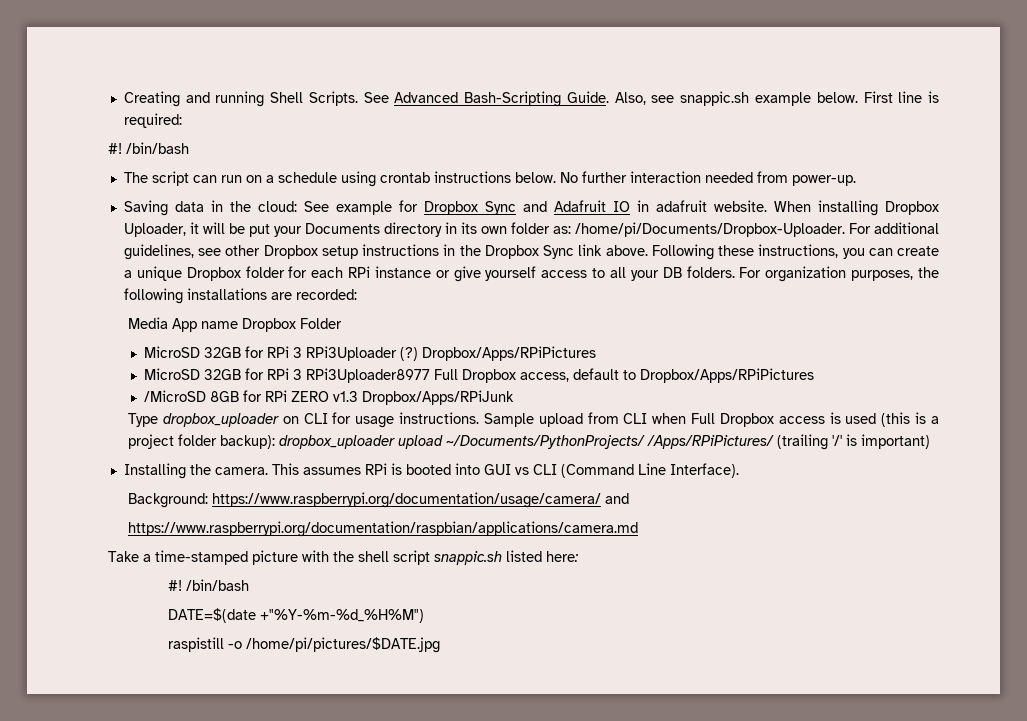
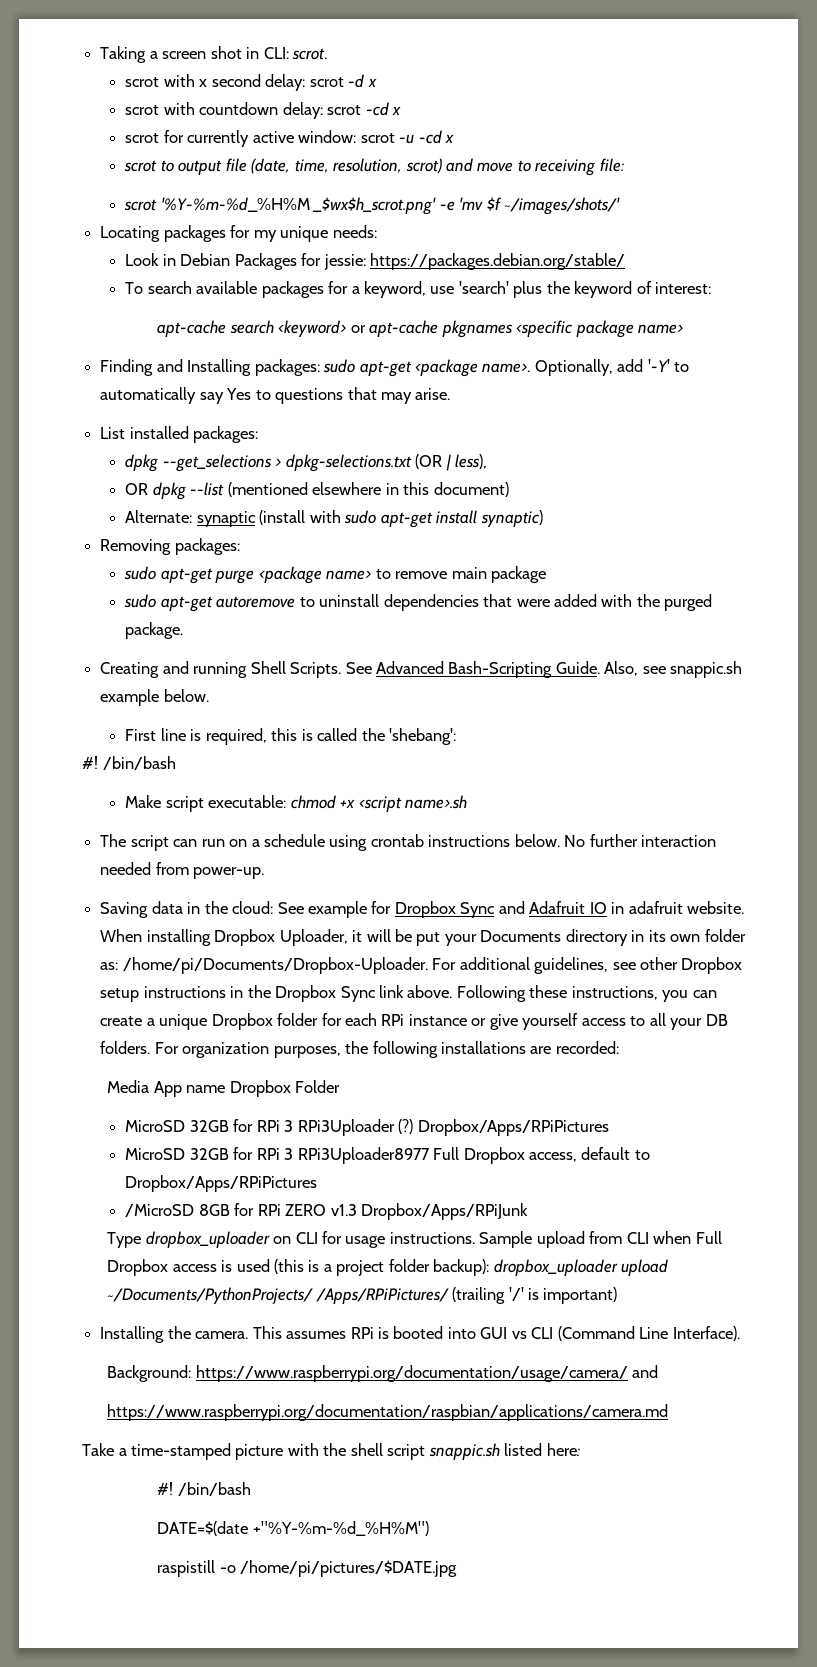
(123, 99) none -> [100,46,327,63] [125,74,377,91] [125,102,402,119] [125,130,454,147] [124,158,624,176] [124,197,621,215] [100,225,377,242] [125,253,626,270] [125,281,712,298] [157,320,683,338] [100,359,690,377] [100,387,451,404] [100,426,259,443] [125,454,488,472] [125,482,509,500] [125,510,543,528] [100,538,240,555] [124,566,546,584] [124,594,713,612] [125,622,184,639] Taking a screen shot in CLI: scrot. // scrot with x second delay: scrot -d x // scrot with countdown delay: scrot -cd x // scrot for currently active window: scrot -u -cd x // scrot to output file (date, time, resolution, scrot) and move to receiving file: // scrot '%Y-%m-%d_%H%M _$wx$h_scrot.png' -e 'mv $f ~/images/shots/' // Locating packages for my unique needs: // Look in Debian Packages for jessie: https://packages.debian.org/stable/ // To search available packages for a keyword, use 'search' plus the keyword of interest: // apt-cache search <keyword> or apt-cache pkgnames <specific package name> // Finding and Installing packages: sudo apt-get <package name>. Optionally, add '-Y' to automatically say Yes to questions that may arise. // List installed packages: // dpkg --get_selections > dpkg-selections.txt (OR | less), // OR dpkg --list (mentioned elsewhere in this document) // Alternate: synaptic (install with sudo apt-get install synaptic) // Removing packages: // sudo apt-get purge <package name> to remove main package // sudo apt-get autoremove to uninstall dependencies that were added with the purged package. //
(858, 97) none -> (209, 695) //
[123,113,182,128] [108,142,190,154] required: // #! /bin/bash -> [205,728,456,745] [82,756,176,770] [125,795,468,812] required, this is called the 'shebang': // #! /bin/bash // Make script executable: chmod +x <script name>.sh

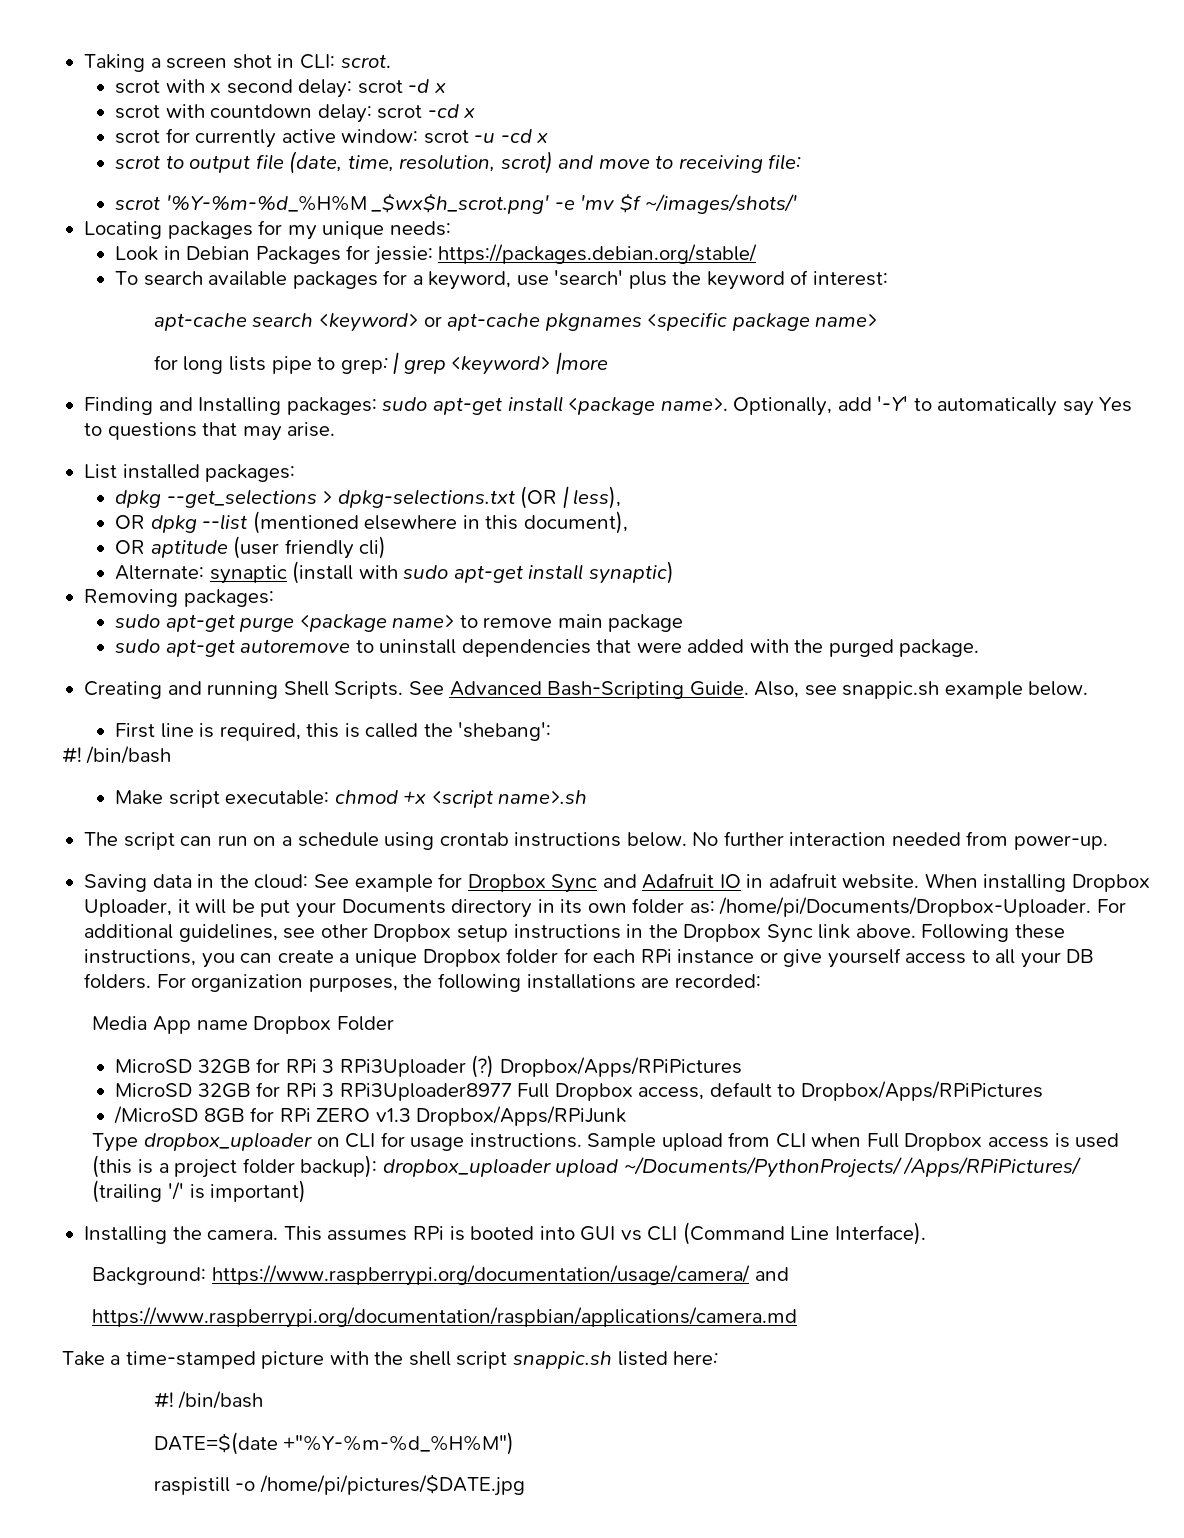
(683, 329) none -> [153,352,608,375] // for long lists pipe to grep: | grep <keyword> |more
(412, 369) none -> [507,396,563,412] install
[433,482,509,497] document) -> [523,511,628,534] [115,536,387,559] document), // OR aptitude (user friendly cli)

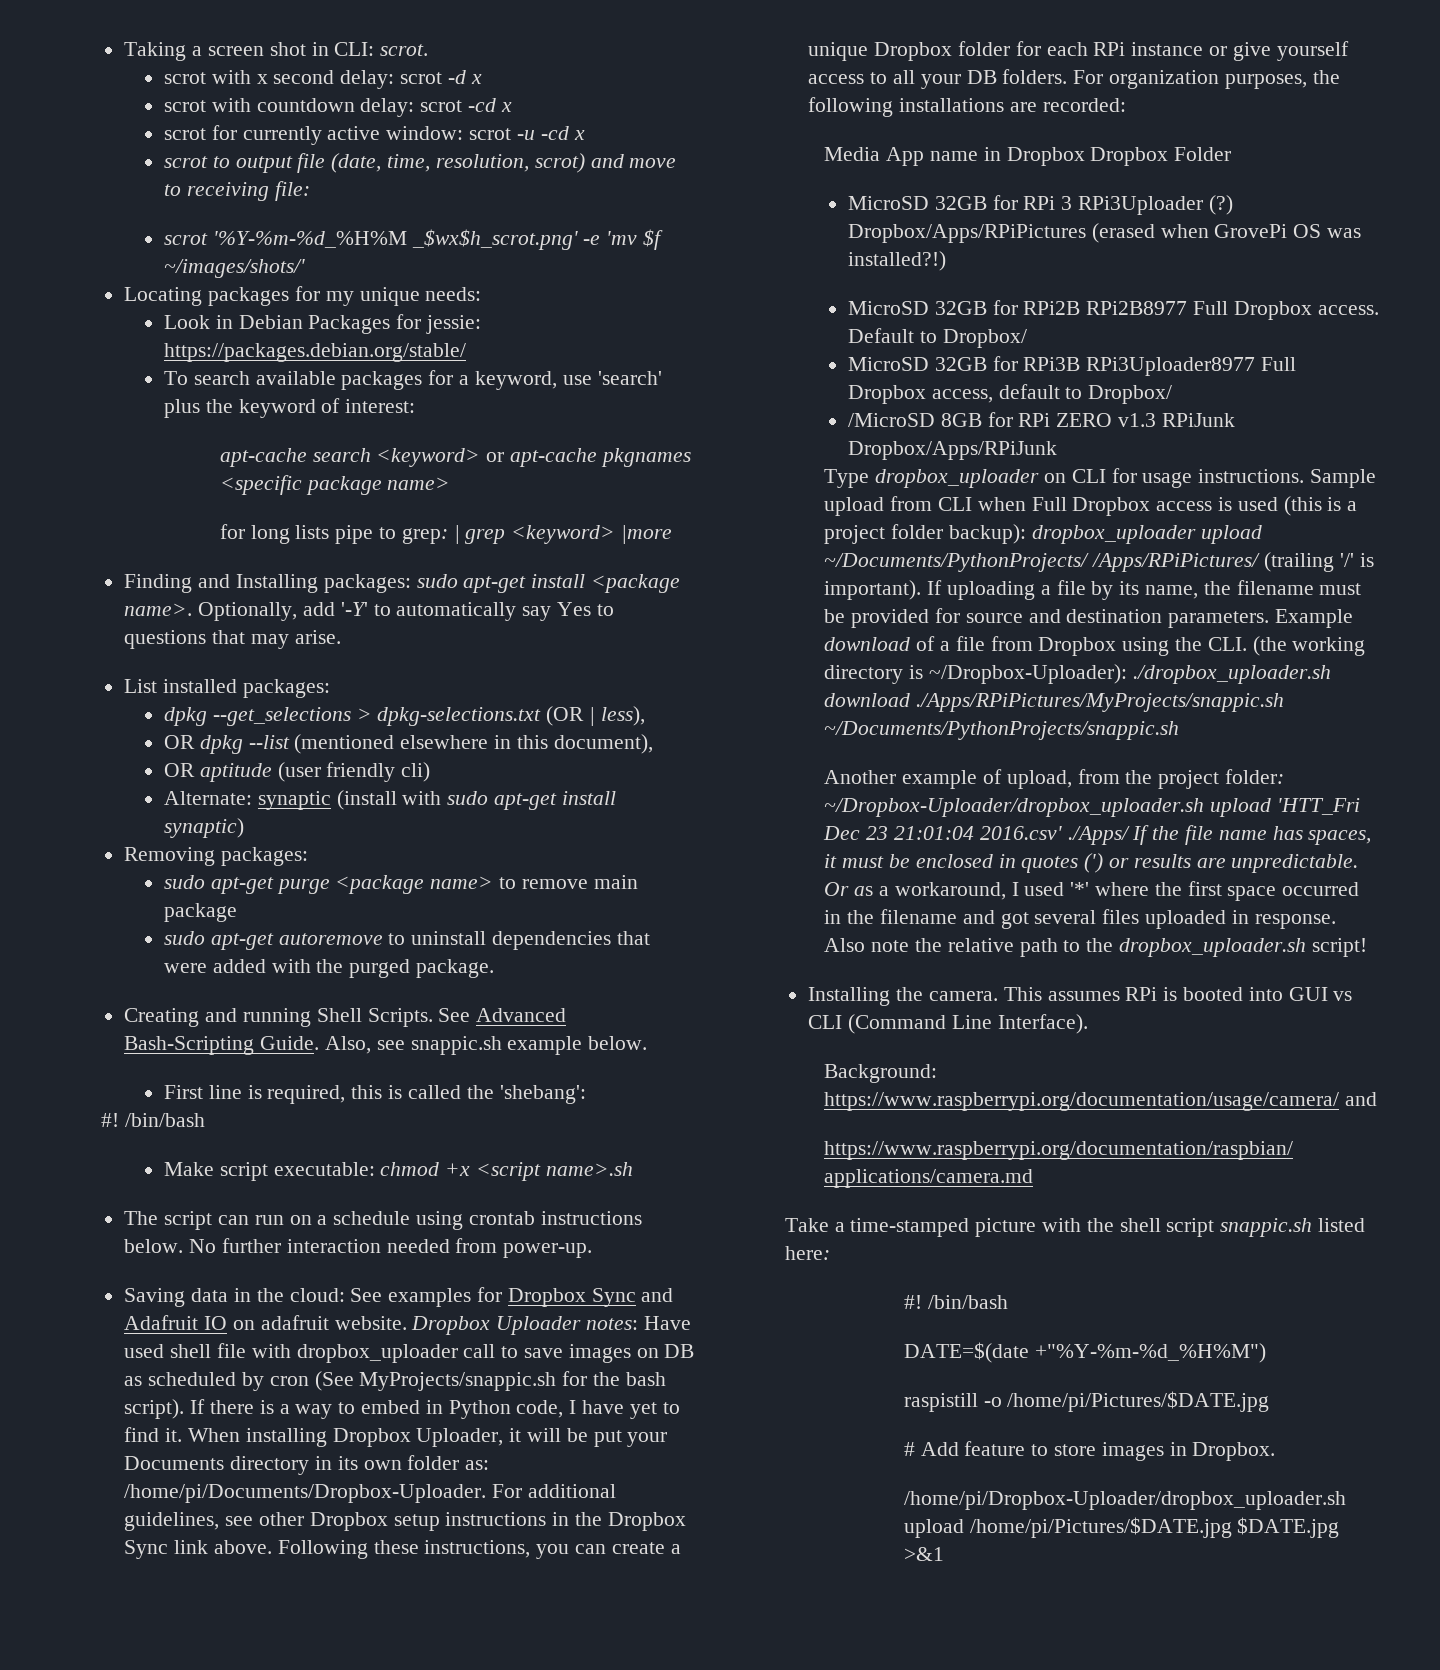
[354,874,433,892] example -> [388,1288,472,1307] examples
[746,874,764,888] in -> [232,1320,255,1330] on
(920, 881) none -> [411,1316,691,1335] [124,1343,695,1363] [124,1371,666,1391] [124,1399,680,1419] [124,1427,183,1442] Dropbox Uploader notes: Have used shell file with dropbox_uploader call to save images on DB as scheduled by cron (See MyProjects/snappic.sh for the bash script). If there is a way to embed in Python code, I have yet to find it.
(248, 1025) none -> [983,147,1085,166] in Dropbox
[115,1082,335,1098] // MicroSD 32GB for RPi 3 -> [1091,223,1362,243] [848,251,947,271] [848,300,1379,320] [848,328,1027,348] [848,356,1081,371] (erased when GrovePi OS was installed?!) // MicroSD 32GB for RPi2B RPi2B8977 Full Dropbox access. Default to Dropbox/ // MicroSD 32GB for RPi3B
[800,1081,1043,1101] Dropbox/Apps/RPiPictures -> [1088,385,1173,404] Dropbox/
(411, 1115) none -> [1161,413,1235,427] RPiJunk
[210,1180,307,1203] important) -> [824,580,1362,600] [824,608,1354,628] [824,636,1366,656] [824,664,1331,684] [824,693,1285,712] [824,721,1180,740] [824,769,1285,789] [824,798,1361,817] [823,825,1372,845] [824,853,1359,873] [824,881,1360,901] [824,909,1336,929] [824,938,1367,957] important). If uploading a file by its name, the filename must be provided for source and destination parameters. Example download of a file from Dropbox using the CLI. (the working directory is ~/Dropbox-Uploader): ./dropbox_uploader.sh download ./Apps/RPiPictures/MyProjects/snappic.sh ~/Documents/PythonProjects/snappic.sh // Another example of upload, from the project folder: ~/Dropbox-Uploader/dropbox_uploader.sh upload 'HTT_Fri Dec 23 21:01:04 2016.csv' ./Apps/ If the file name has spaces, it must be enclosed in quotes (') or results are unpredictable. Or as a workaround, I used '*' where the first space occurred in the filename and got several files uploaded in response. Also note the relative path to the dropbox_uploader.sh script!
[260,1474,526,1496] /home/pi/pictures/$DATE.jpg -> [1007,1391,1270,1412] [903,1441,1276,1461] [903,1491,1346,1510] [903,1517,1340,1538] [903,1547,944,1561] /home/pi/Pictures/$DATE.jpg // # Add feature to store images in Dropbox. // /home/pi/Dropbox-Uploader/dropbox_uploader.sh upload /home/pi/Pictures/$DATE.jpg $DATE.jpg >&1

